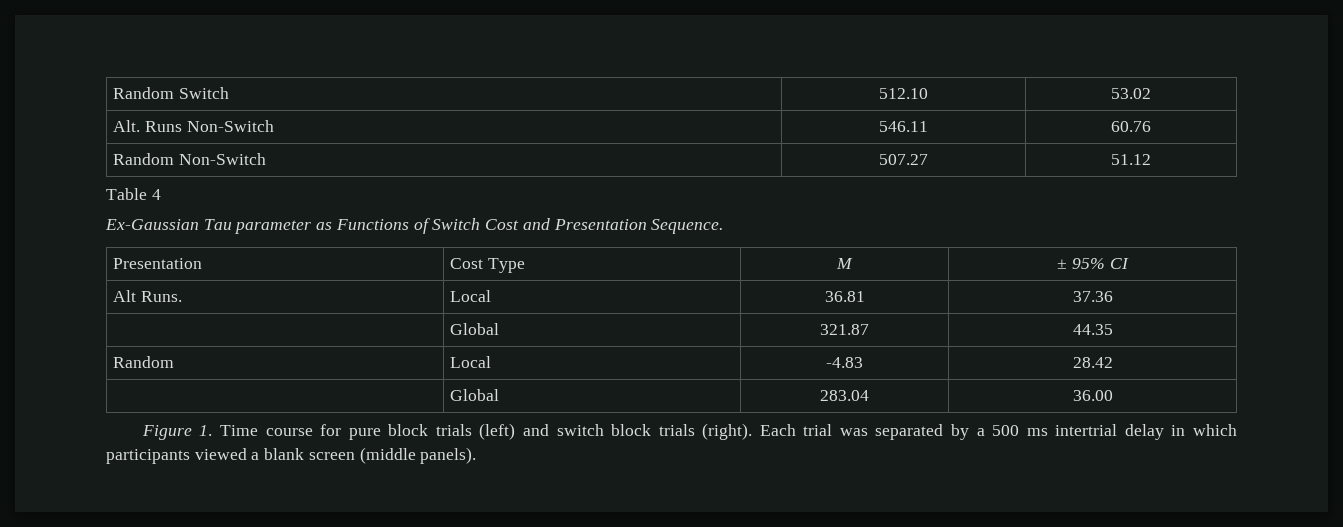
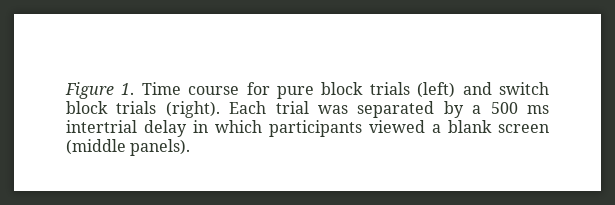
[113,87,230,99] [879,88,928,99] [1111,88,1151,99] [113,120,274,132] [879,121,928,132] [1111,121,1151,132] [113,153,267,165] [879,154,928,165] [1111,154,1151,165] [106,188,161,200] [105,218,724,234] [113,258,203,269] [450,258,526,273] [836,258,853,269] [1057,258,1129,269] [113,290,183,302] [450,290,492,302] [824,291,865,302] [1072,291,1113,302] [450,323,500,335] [820,324,869,335] [1072,324,1113,335] [113,356,175,368] [450,356,492,368] [826,357,863,368] [1072,357,1113,368] [450,389,500,401] [820,390,869,401] [1072,390,1113,401] Random Switch | 512.10 | 53.02 // Alt. Runs Non-Switch | 546.11 | 60.76 // Random Non-Switch | 507.27 | 51.12 // Table 4 // Ex-Gaussian Tau parameter as Functions of Switch Cost and Presentation Sequence. // Presentation | Cost Type | M | ± 95% CI // Alt Runs. | Local | 36.81 | 37.36 // | Global | 321.87 | 44.35 // Random | Local | -4.83 | 28.42 // | Global | 283.04 | 36.00 // -> (65, 90) none

